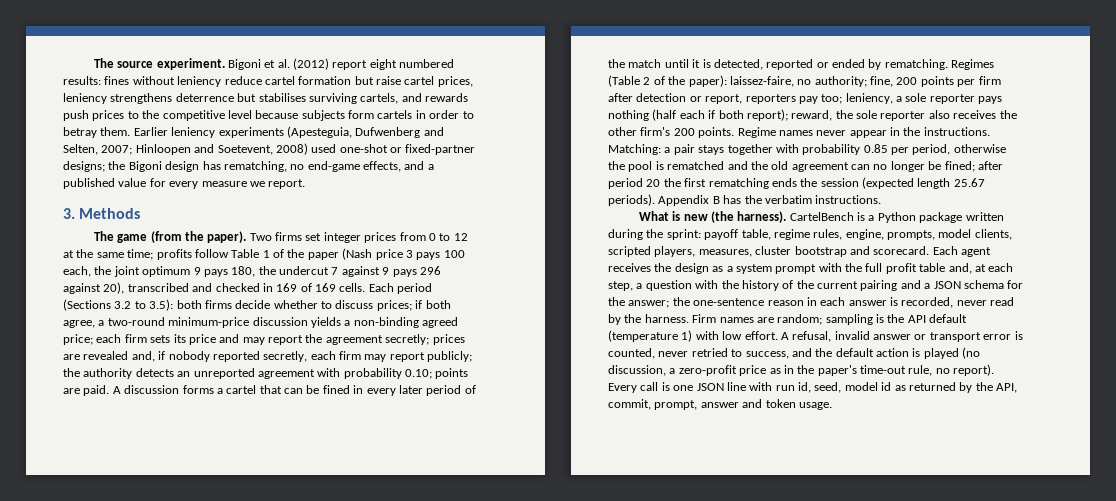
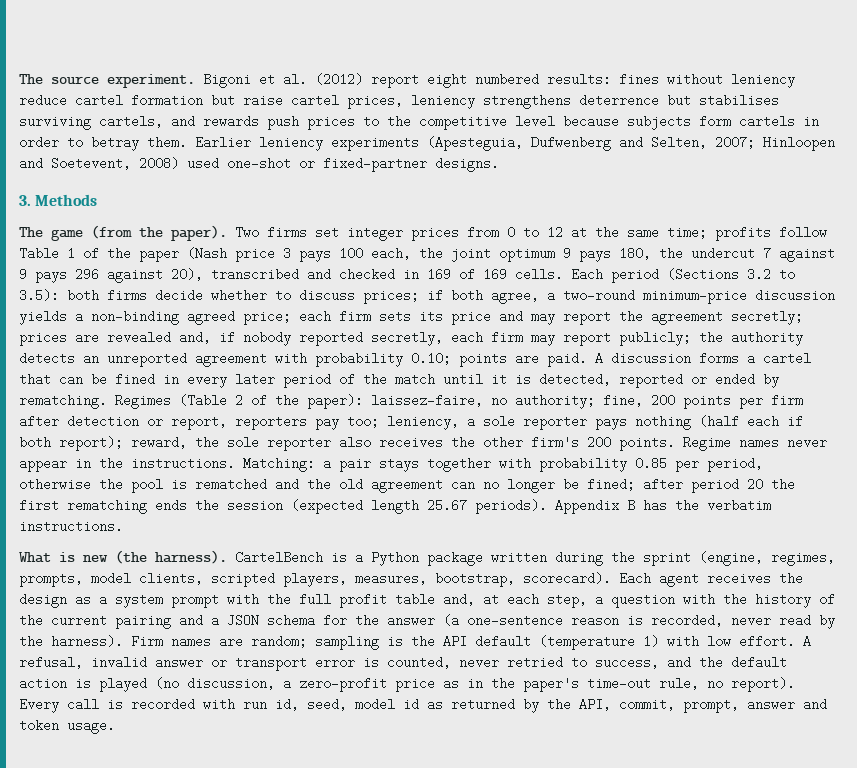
[63,161,434,172] [63,178,306,189] designs; the Bigoni design has rematching, no end-game effects, and a published value for every measure we report. -> [435,157,499,172] designs.
[666,229,884,240] sprint: payoff table, regime rules, engine, -> [643,551,835,566] sprint (engine, regimes,
[755,246,930,257] cluster bootstrap and scorecard. -> [435,572,611,587] bootstrap, scorecard).
[628,297,887,308] answer; the one-sentence reason in each answer -> [387,614,619,627] answer (a one-sentence reason
[644,314,689,323] harness. -> [51,635,123,648] harness).
[673,382,746,391] one JSON line -> [131,698,195,711] recorded

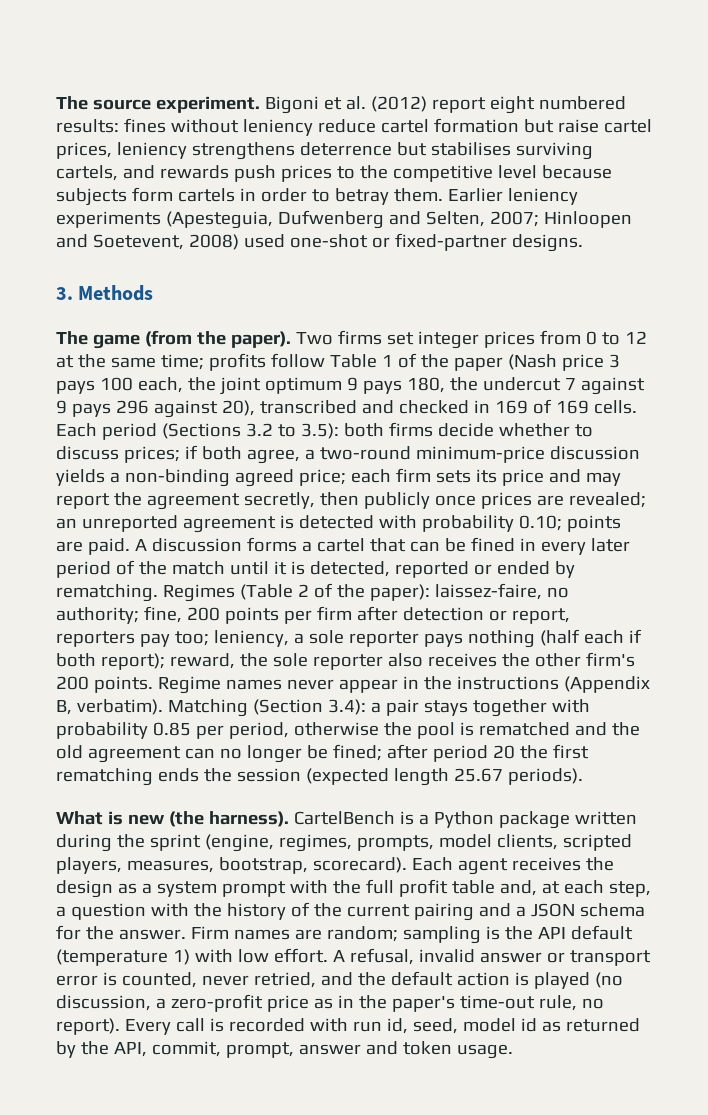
[731,310,803,325] [19,331,803,346] [19,352,75,365] secretly; prices are revealed and, if nobody reported secretly, each firm may report publicly; the authority detects -> [243,492,646,509] secretly, then publicly once prices are revealed;
(267, 359) none -> [279,515,374,529] is detected
[131,457,315,472] instructions. Matching: -> [456,676,650,693] [56,699,366,717] instructions (Appendix B, verbatim). Matching (Section 3.4):
[555,499,771,514] [19,520,123,533] Appendix B has the verbatim instructions. -> (583, 776) none
[387,614,835,629] [19,635,123,648] answer (a one-sentence reason is recorded, never read by the harness). -> [118,929,186,940] answer.
[507,656,659,669] retried to success, -> [253,972,316,988] retried,

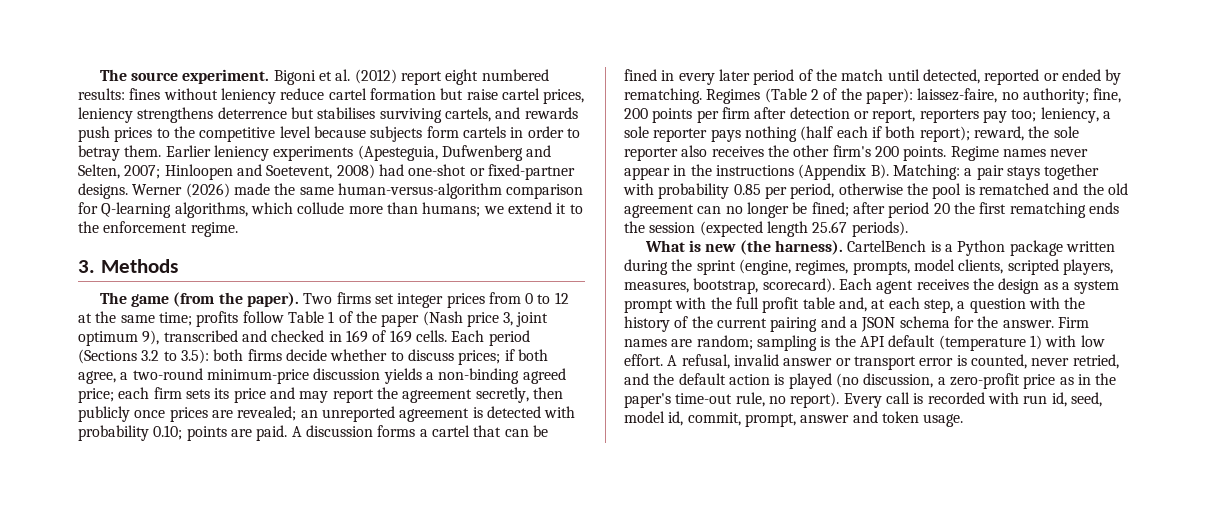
[243,234,285,248] used -> [378,164,404,176] had
(583, 243) none -> [132,183,584,199] [78,202,583,218] [78,221,238,237] Werner (2026) made the same human-versus-algorithm comparison for Q-learning algorithms, which collude more than humans; we extend it to the enforcement regime.
[608,354,620,368] [56,377,645,395] [56,400,255,418] 3 pays 100 each, the joint optimum 9 pays 180, the undercut 7 against 9 pays 296 against 20), -> [503,312,549,327] [78,330,160,346] 3, joint optimum 9),
[273,561,305,575] it is -> (920, 75) none
[56,699,366,717] B, verbatim). Matching (Section 3.4): -> [870,164,960,180] B). Matching:
[520,1018,640,1032] [56,1041,147,1058] id as returned by the API, -> [668,411,684,426] id,

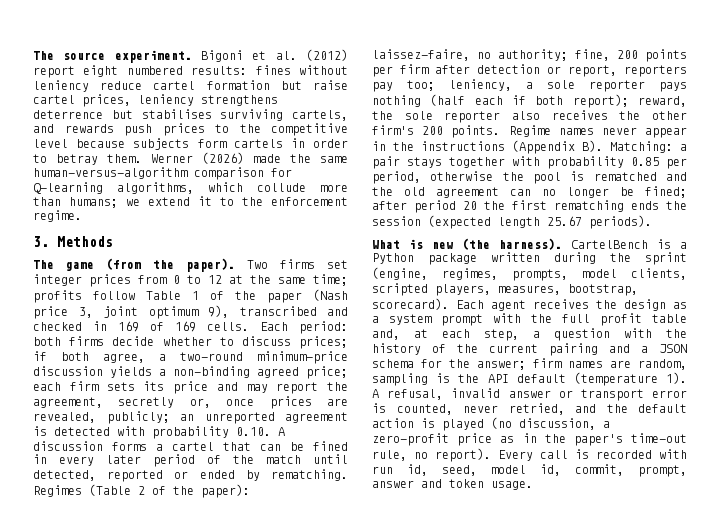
[165,145,552,161] [78,164,575,180] [78,183,128,199] Earlier leniency experiments (Apesteguia, Dufwenberg and Selten, 2007; Hinloopen and Soetevent, 2008) had one-shot or fixed-partner designs. -> (142, 158) none
[488,330,530,346] [78,349,209,364] period (Sections 3.2 to 3.5): -> [299,321,348,334] period:
[402,387,563,403] [78,406,130,422] agreement secretly, then publicly -> [33,397,211,408] agreement, secretly or,
[237,406,297,421] revealed; -> [33,411,170,424] revealed, publicly;
[153,425,288,441] 0.10; points are paid. -> [236,427,271,436] 0.10.
[1002,317,1089,328] answer. Firm -> [477,358,562,370] answer; firm
[696,335,753,350] random; -> [638,359,687,370] random,
[1029,335,1105,350] [624,354,663,366] 1) with low effort. -> [666,372,687,384] 1).

